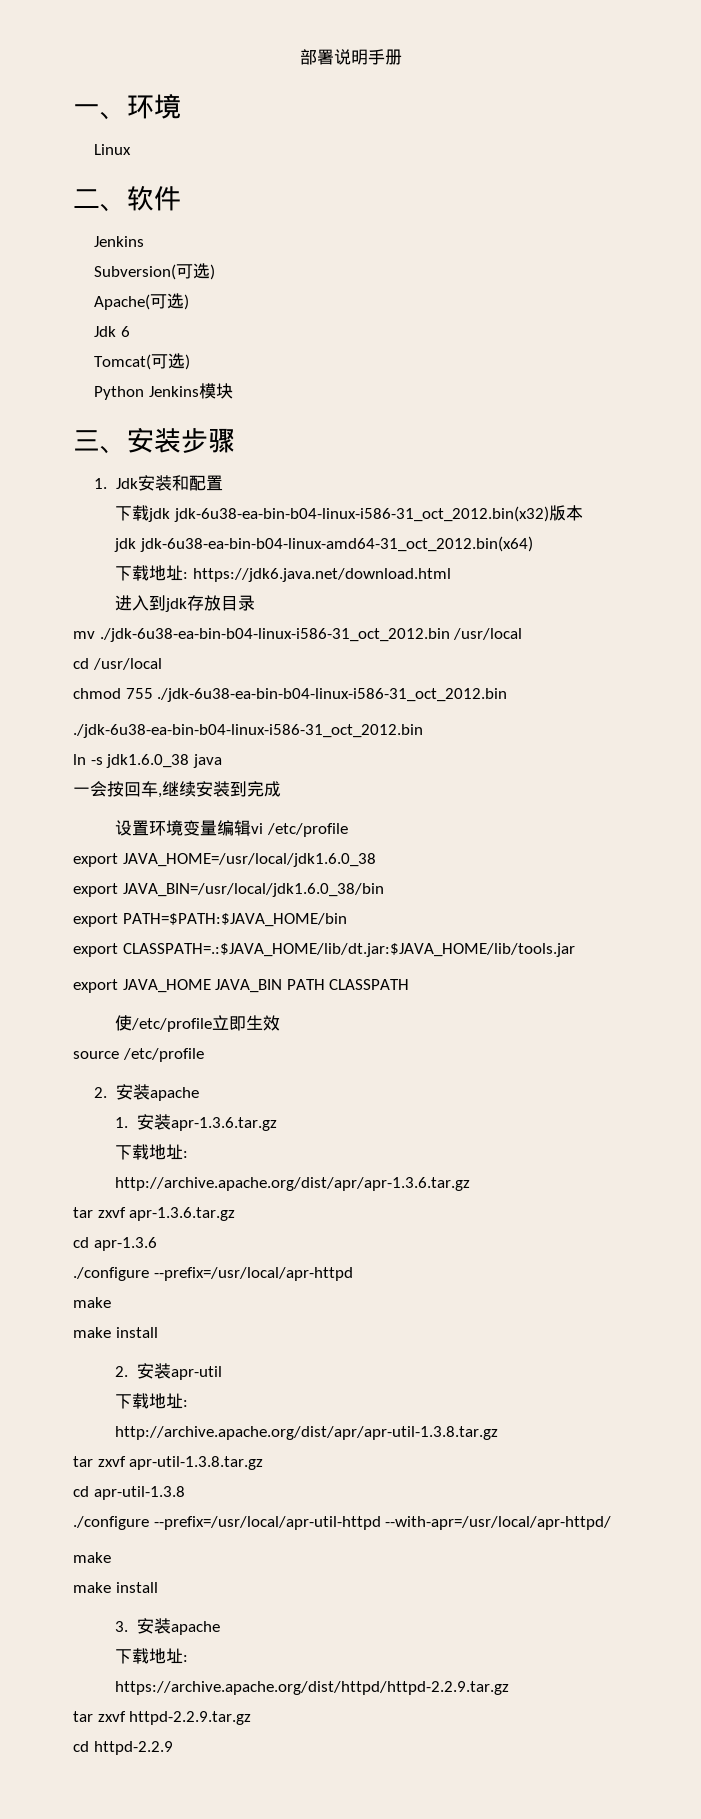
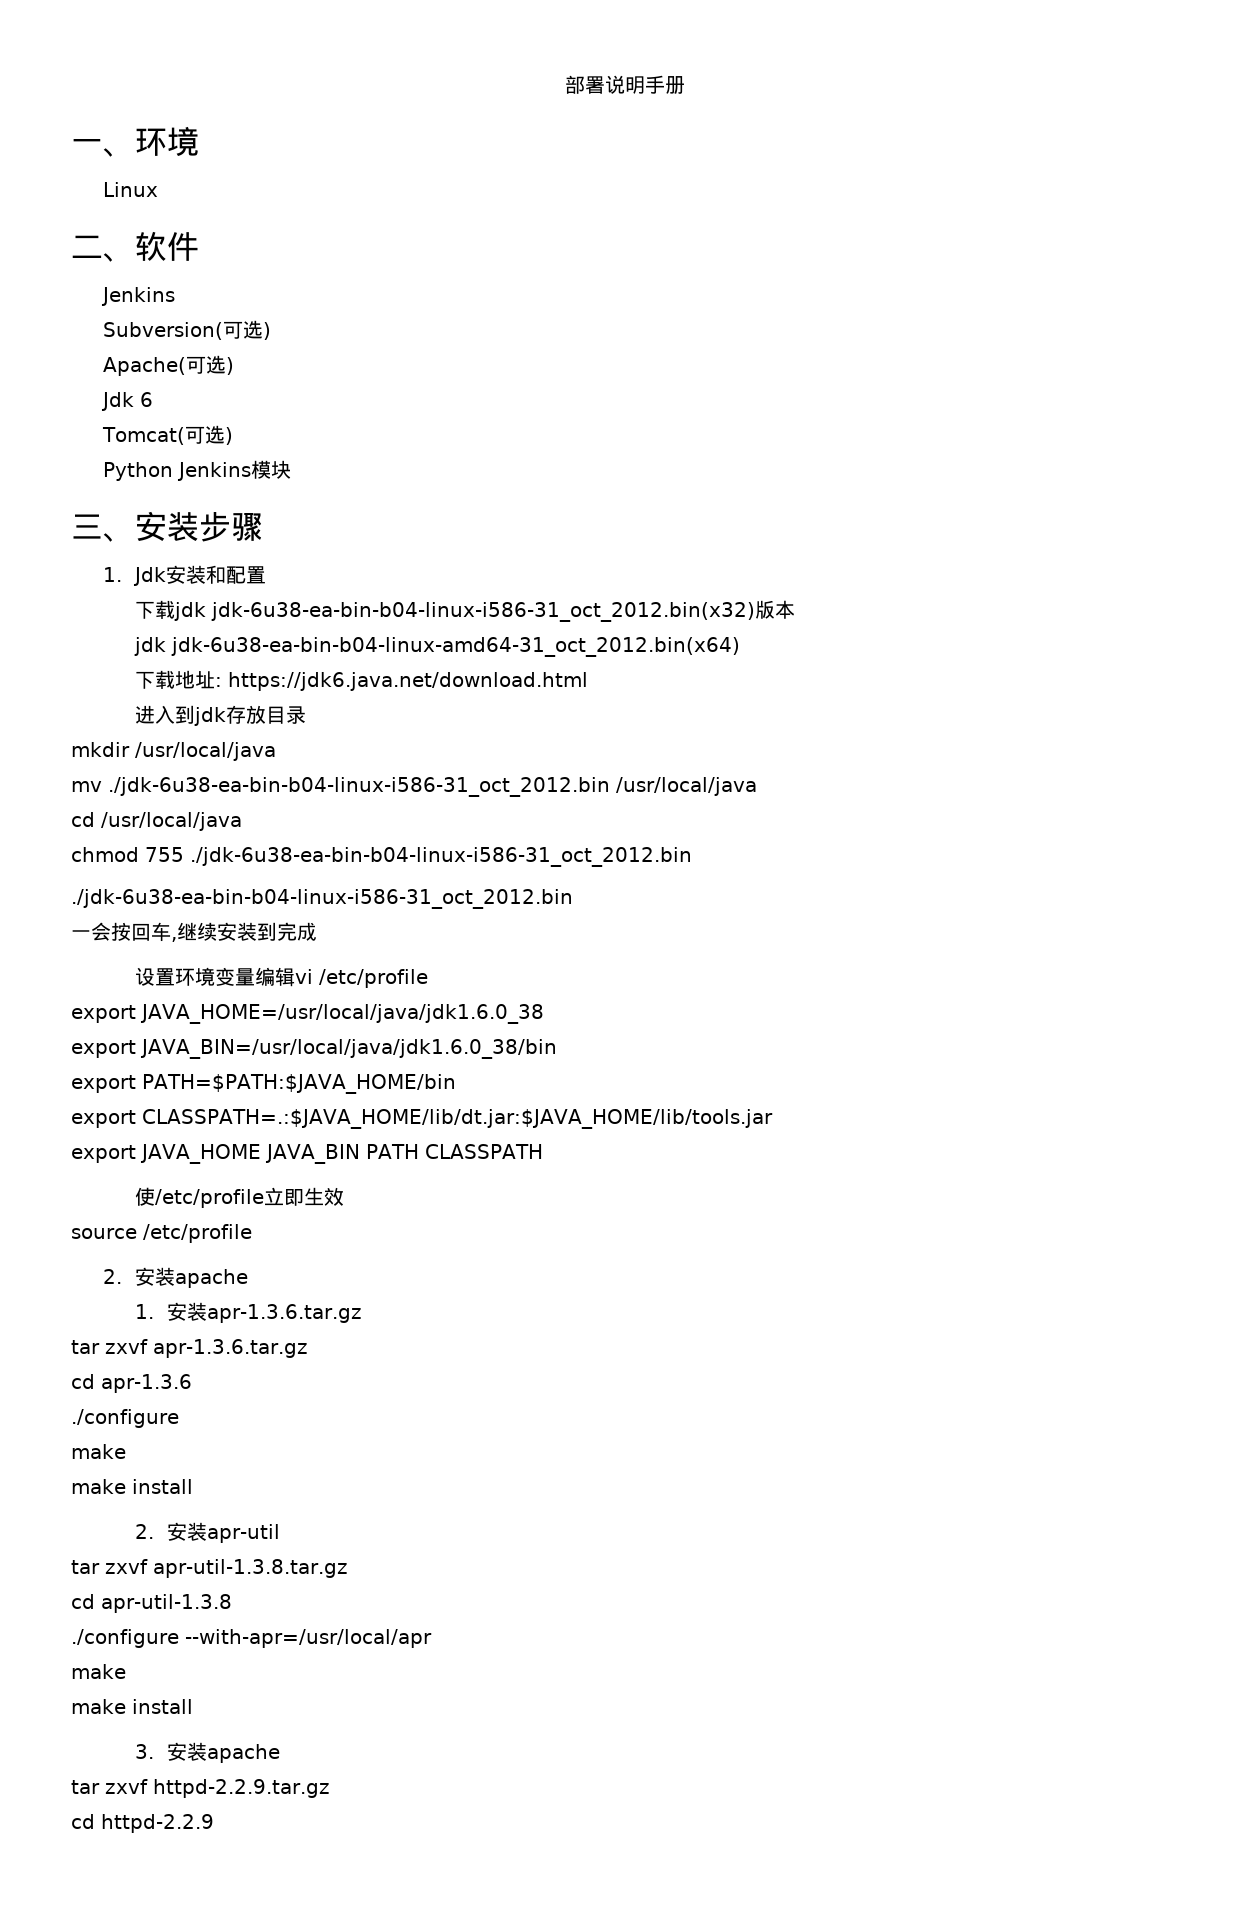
(256, 603) none -> [71,742,276,761] // mkdir /usr/local/java
[453,628,523,640] [73,658,162,670] /usr/local // cd /usr/local -> [616,777,757,796] [71,812,242,831] /usr/local/java // cd /usr/local/java
[73,754,222,768] // ln -s jdk1.6.0_38 java -> (573, 899) none
[122,853,376,867] [73,883,384,897] JAVA_HOME=/usr/local/jdk1.6.0_38 // export JAVA_BIN=/usr/local/jdk1.6.0_38/bin -> [140,1004,544,1024] [71,1039,557,1059] JAVA_HOME=/usr/local/java/jdk1.6.0_38 // export JAVA_BIN=/usr/local/java/jdk1.6.0_38/bin
[115,1144,189,1160] [115,1177,471,1191] // 下载地址: // http://archive.apache.org/dist/apr/apr-1.3.6.tar.gz -> (363, 1313) none
[153,1267,353,1281] --prefix=/usr/local/apr-httpd -> (179, 1418) none
[115,1393,189,1409] [115,1426,499,1440] // 下载地址: // http://archive.apache.org/dist/apr/apr-util-1.3.8.tar.gz -> (281, 1533) none
[153,1516,612,1530] --prefix=/usr/local/apr-util-httpd --with-apr=/usr/local/apr-httpd/ -> [185,1629,432,1648] --with-apr=/usr/local/apr
[115,1648,189,1664] [115,1681,510,1695] // 下载地址: // https://archive.apache.org/dist/httpd/httpd-2.2.9.tar.gz -> (281, 1753) none

